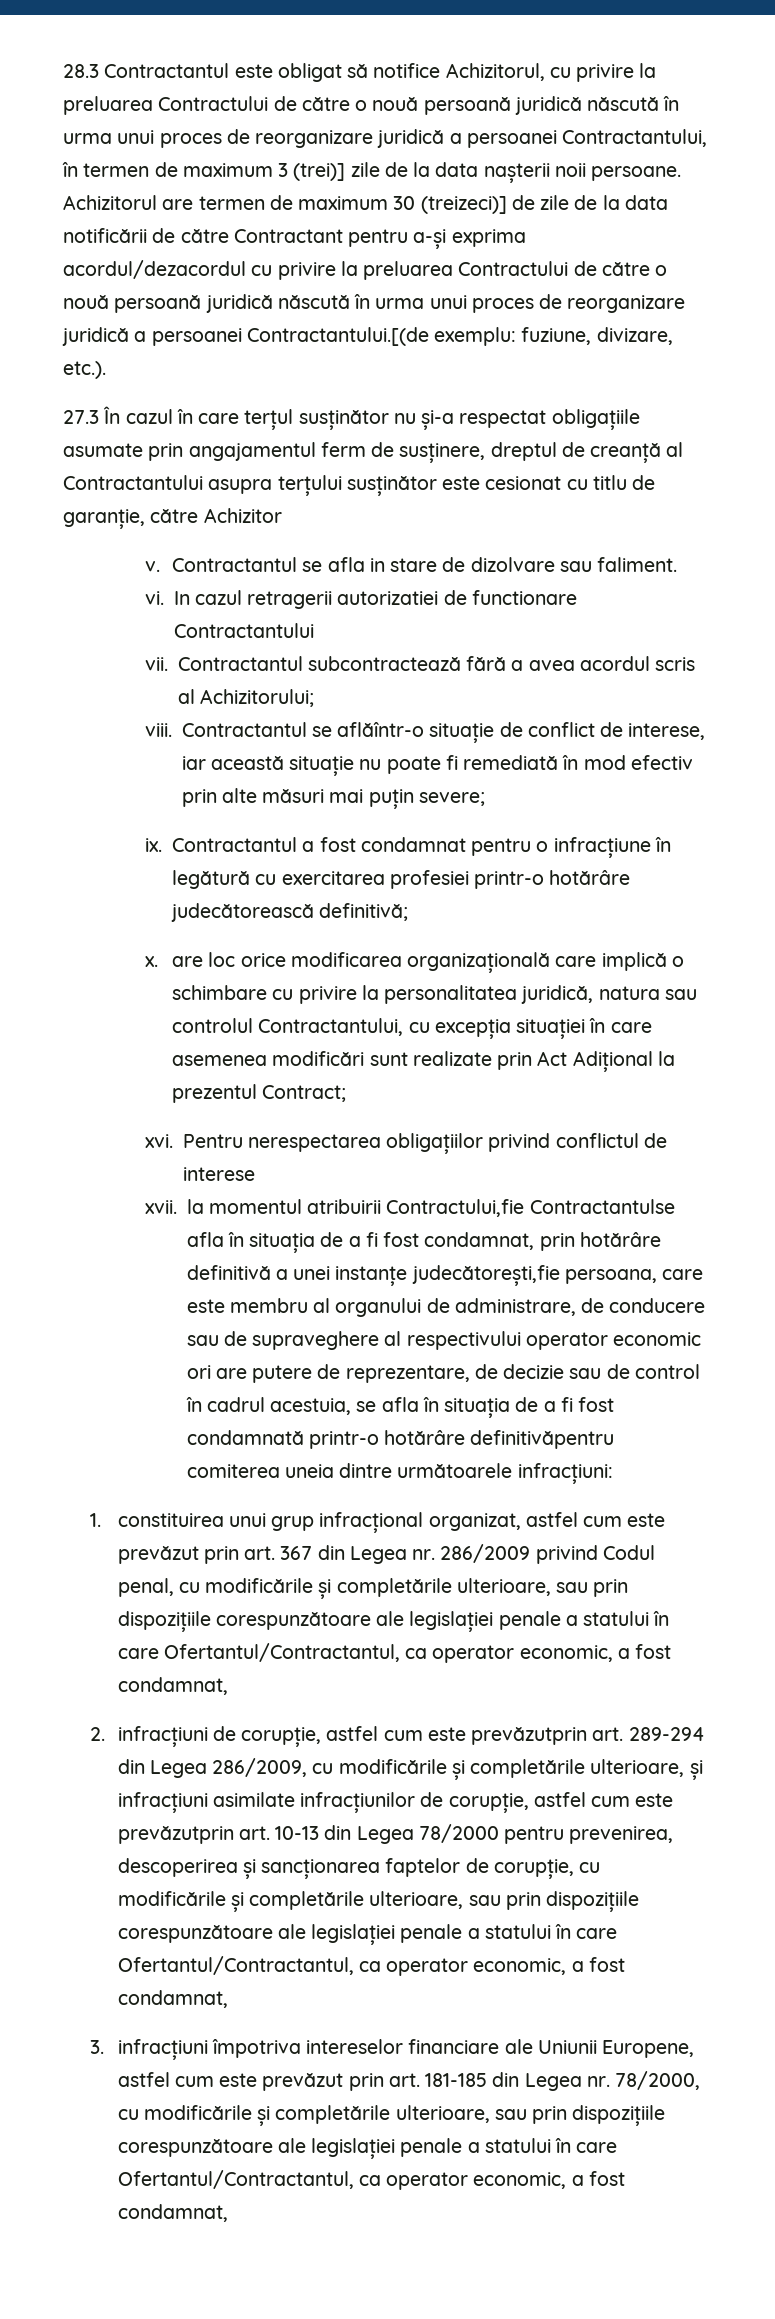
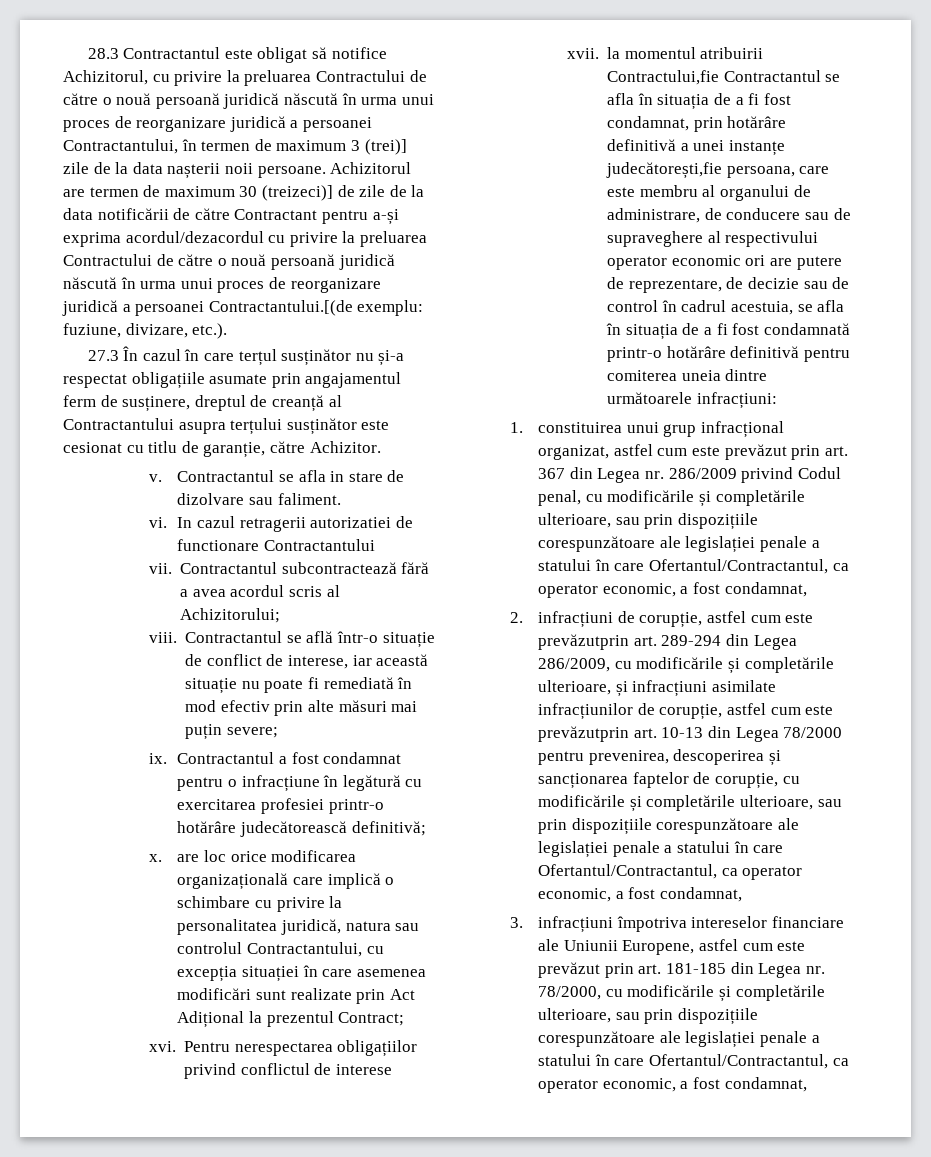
[203,508,282,523] Achizitor -> [309,441,381,453] Achizitor.
[337,722,425,737] aflăîntr-o -> [306,631,379,643] află într-o
[529,1199,675,1214] Contractantulse -> [723,70,841,82] Contractantul se
[470,1430,615,1449] definitivăpentru -> [730,346,851,362] definitivă pentru

